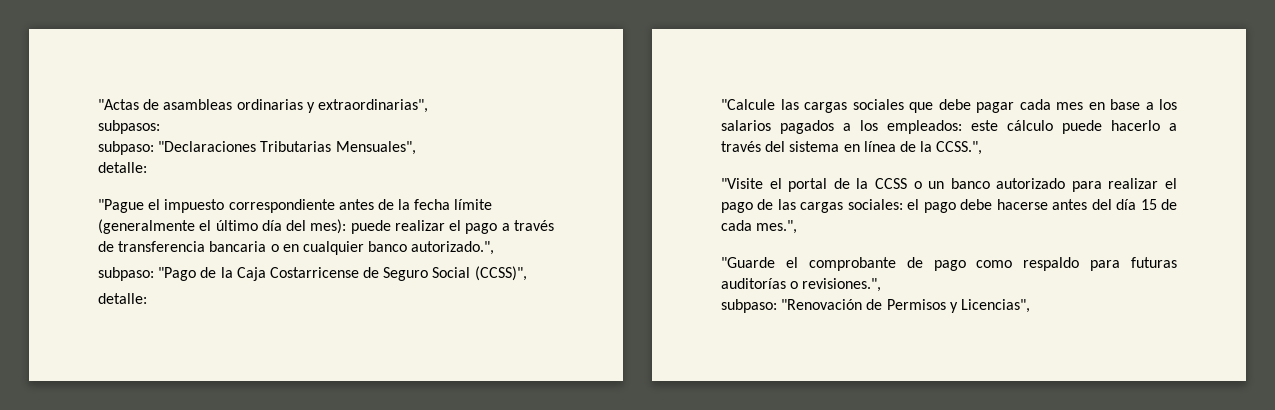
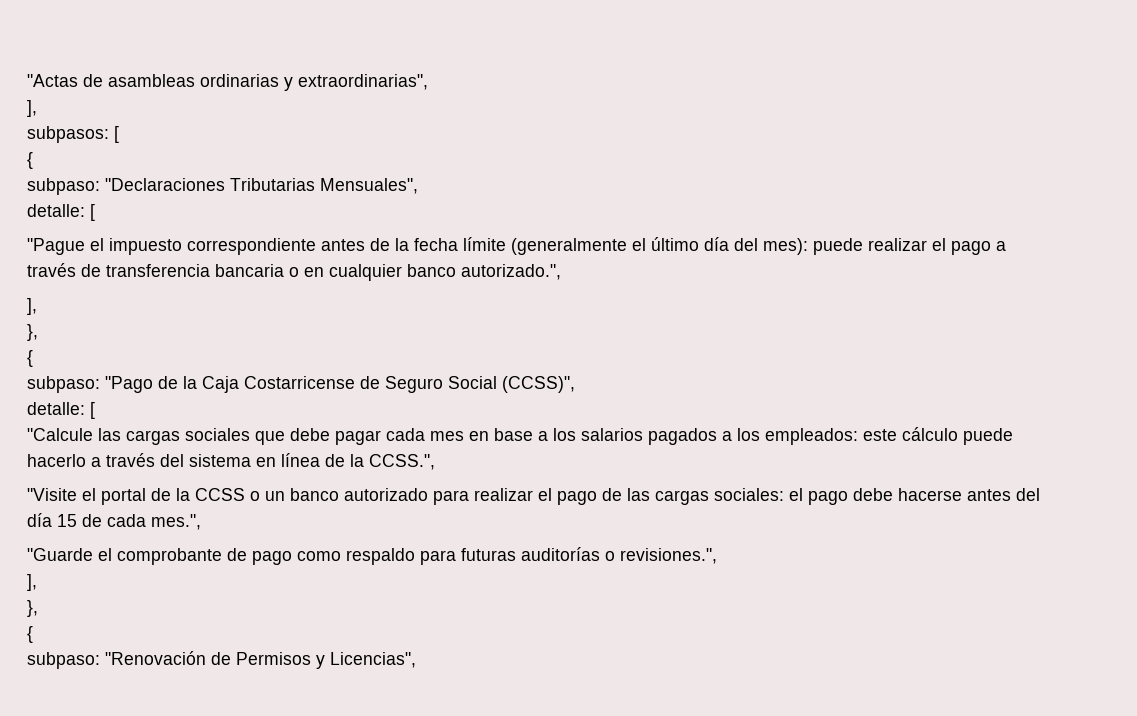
(428, 106) none -> [27,100,37,117] // ],
(160, 127) none -> [114,126,119,143] [27,152,33,169] [ // {
(147, 167) none -> [90,204,95,221] [
(495, 248) none -> [27,298,37,315] [27,324,38,341] [27,350,33,367] // ], // }, // {
(147, 298) none -> [90,402,95,419] [
(882, 285) none -> [27,574,37,591] [27,600,38,617] [27,626,33,643] // ], // }, // {

